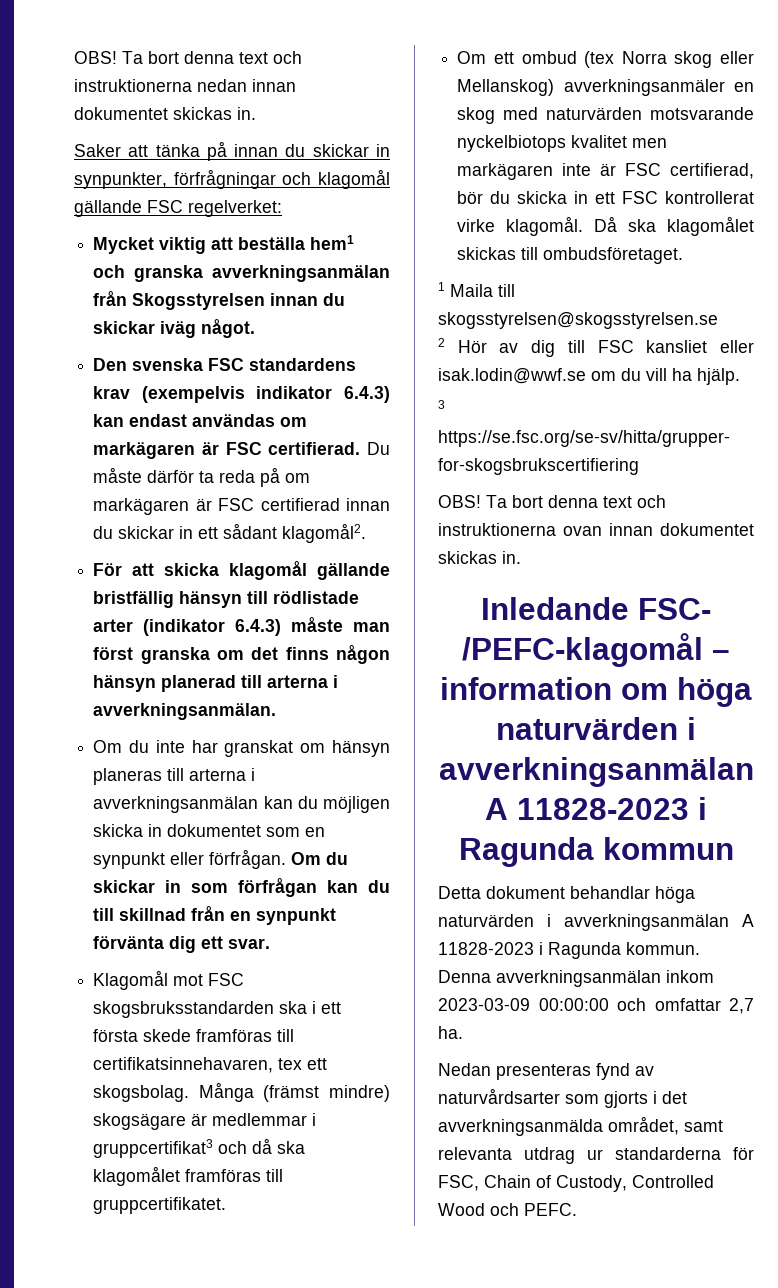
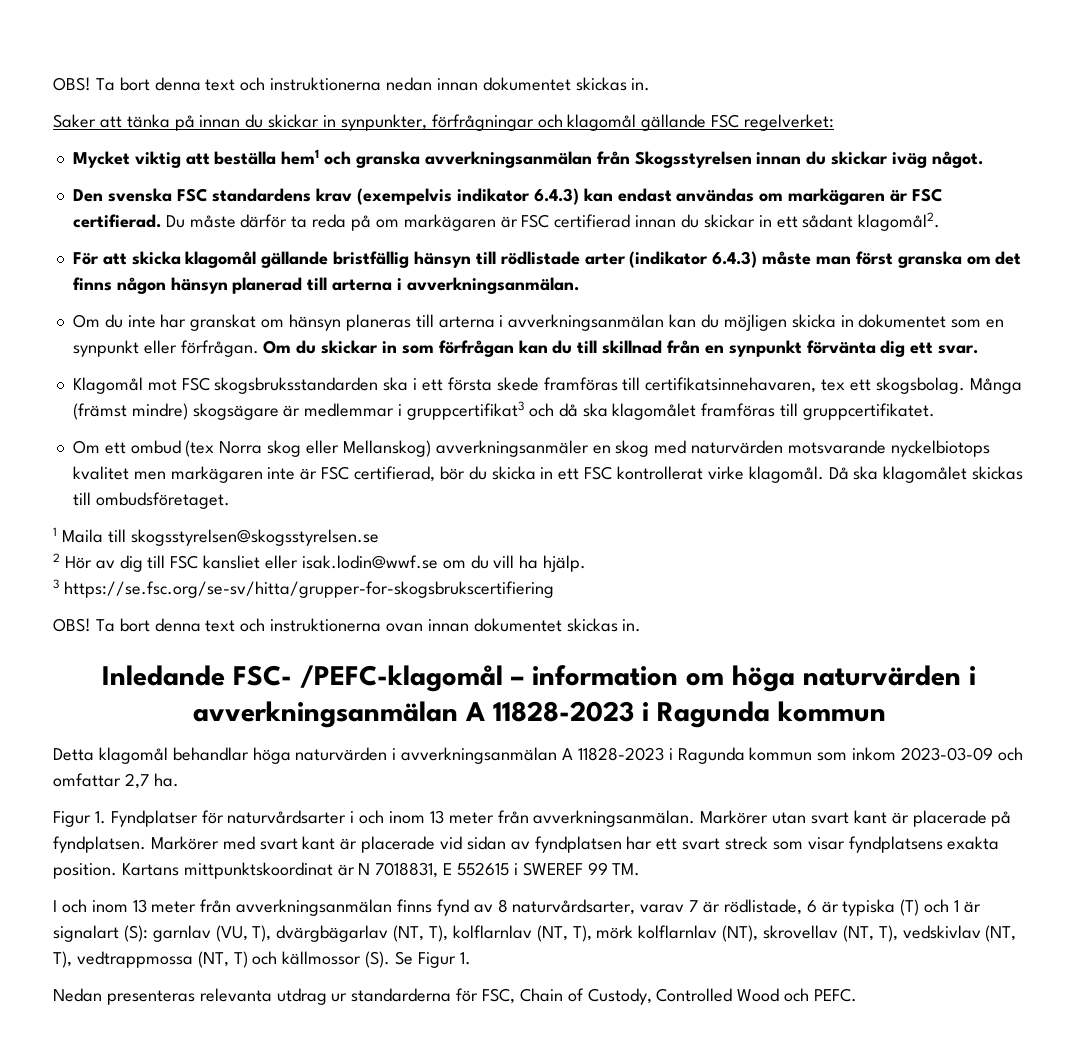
[486,886,565,899] dokument -> [98,747,168,764] klagomål
[626,942,700,955] [438,970,661,987] kommun. Denna avverkningsanmälan -> [749,747,848,761] kommun som
[538,998,609,1011] 00:00:00 -> (994, 754) none
[438,1063,654,1080] [438,1088,687,1108] [438,1116,723,1136] Nedan presenteras fynd av naturvårdsarter som gjorts i det avverkningsanmälda området, samt -> [53,810,1012,827] [53,836,1000,853] [53,862,641,879] [53,899,981,916] [53,925,1017,942] [53,951,471,968] [53,988,195,1005] Figur 1. Fyndplatser för naturvårdsarter i och inom 13 meter från avverkningsanmälan. Markörer utan svart kant är placerade på fyndplatsen. Markörer med svart kant är placerade vid sidan av fyndplatsen har ett svart streck som visar fyndplatsens exakta position. Kartans mittpunktskoordinat är N 7018831, E 552615 i SWEREF 99 TM. // I och inom 13 meter från avverkningsanmälan finns fynd av 8 naturvårdsarter, varav 7 är rödlistade, 6 är typiska (T) och 1 är signalart (S): garnlav (VU, T), dvärgbägarlav (NT, T), kolflarnlav (NT, T), mörk kolflarnlav (NT), skrovellav (NT, T), vedskivlav (NT, T), vedtrappmossa (NT, T) och källmossor (S). Se Figur 1. // Nedan presenteras

